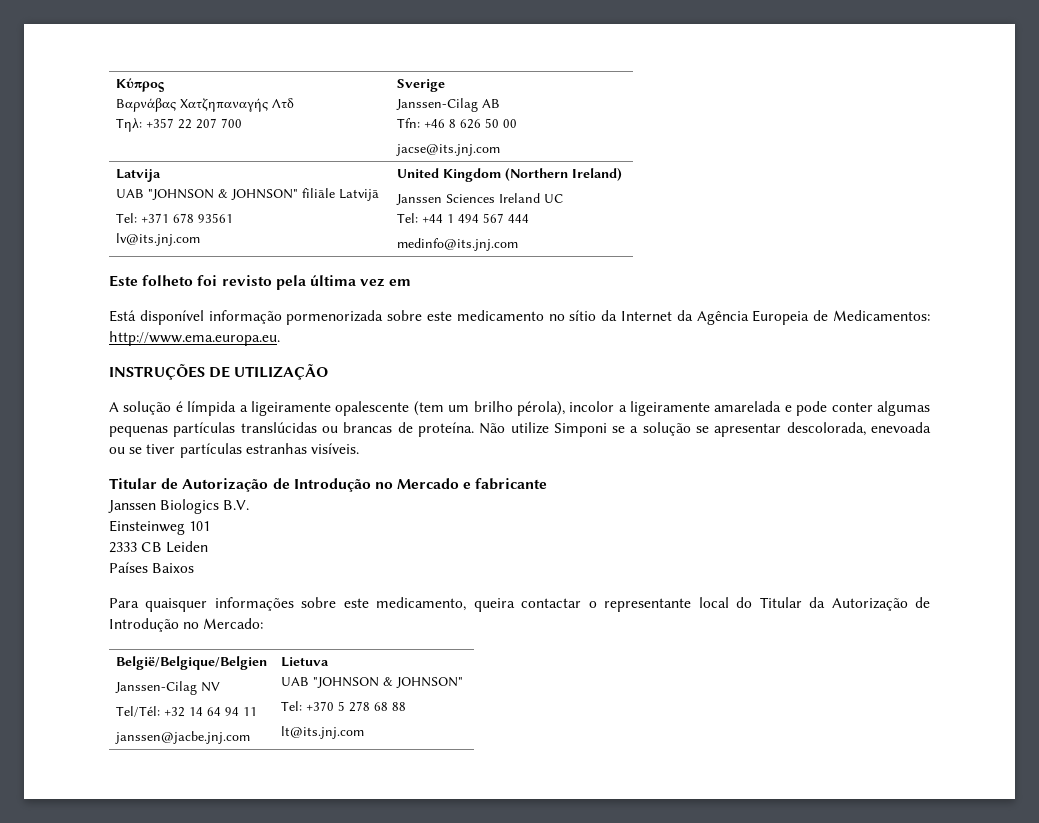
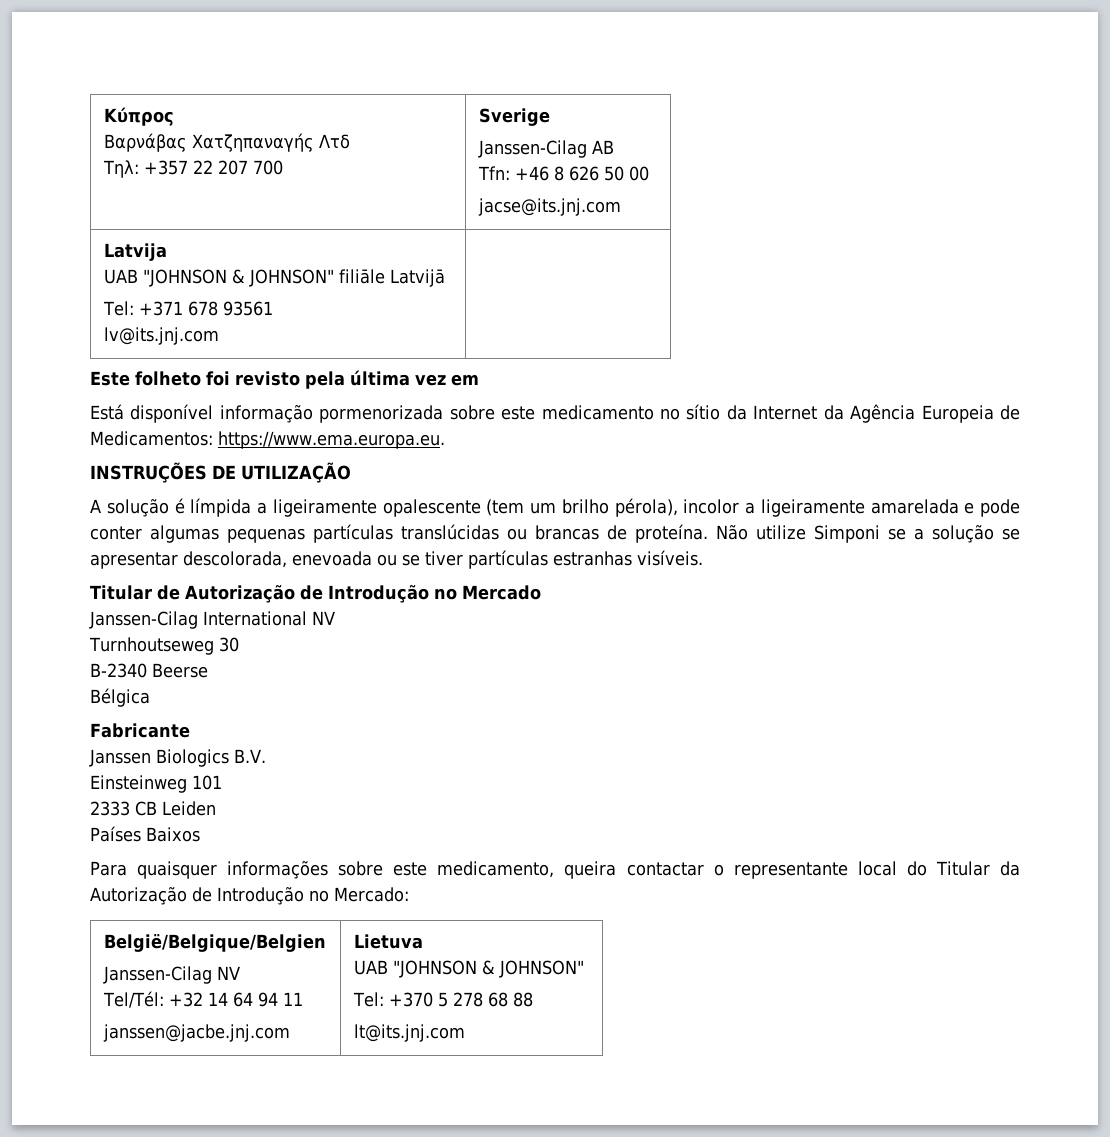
[396,168,622,182] [395,193,563,205] [396,213,529,223] [396,238,518,251] United Kingdom (Northern Ireland) // Janssen Sciences Ireland UC // Tel: +44 1 494 567 444 // medinfo@its.jnj.com -> (219, 336) none
[109,331,280,346] http://www.ema.europa.eu. -> [218,431,445,449] https://www.ema.europa.eu.
[463,478,548,490] e fabricante -> [89,611,335,629] [89,637,239,655] [90,663,208,678] [90,688,150,707] [90,723,190,738] // Janssen-Cilag International NV // Turnhoutseweg 30 // B-2340 Beerse // Bélgica // Fabricante

